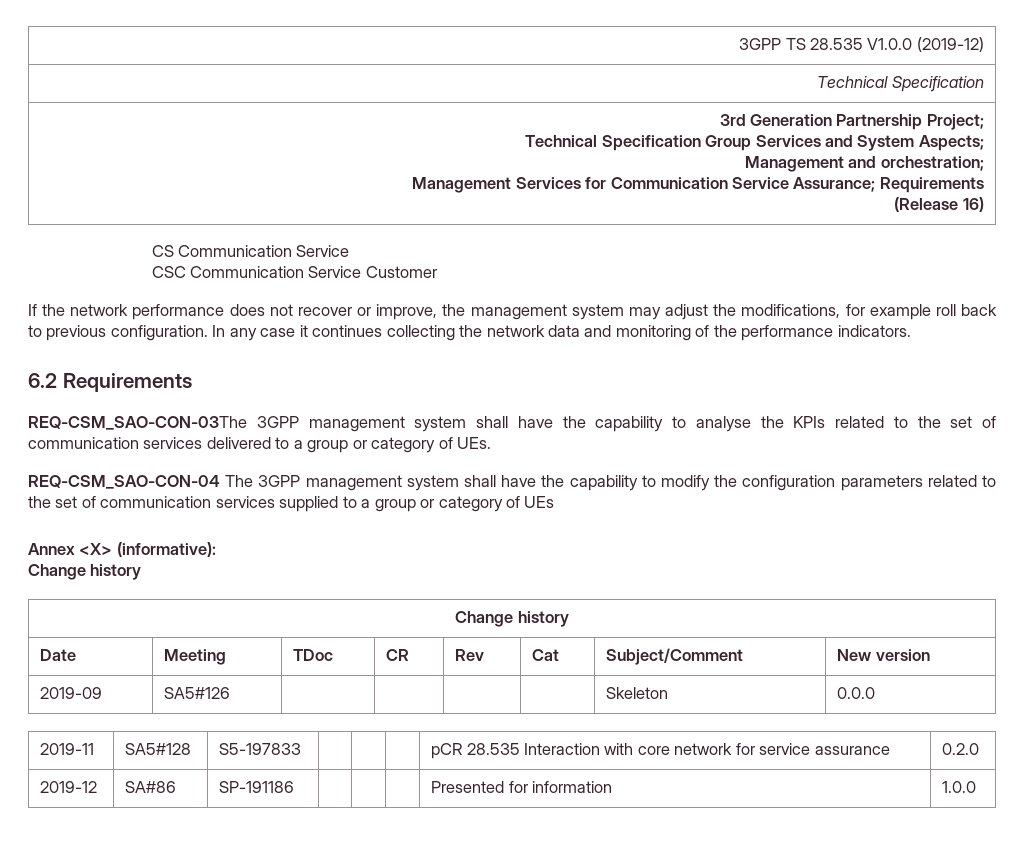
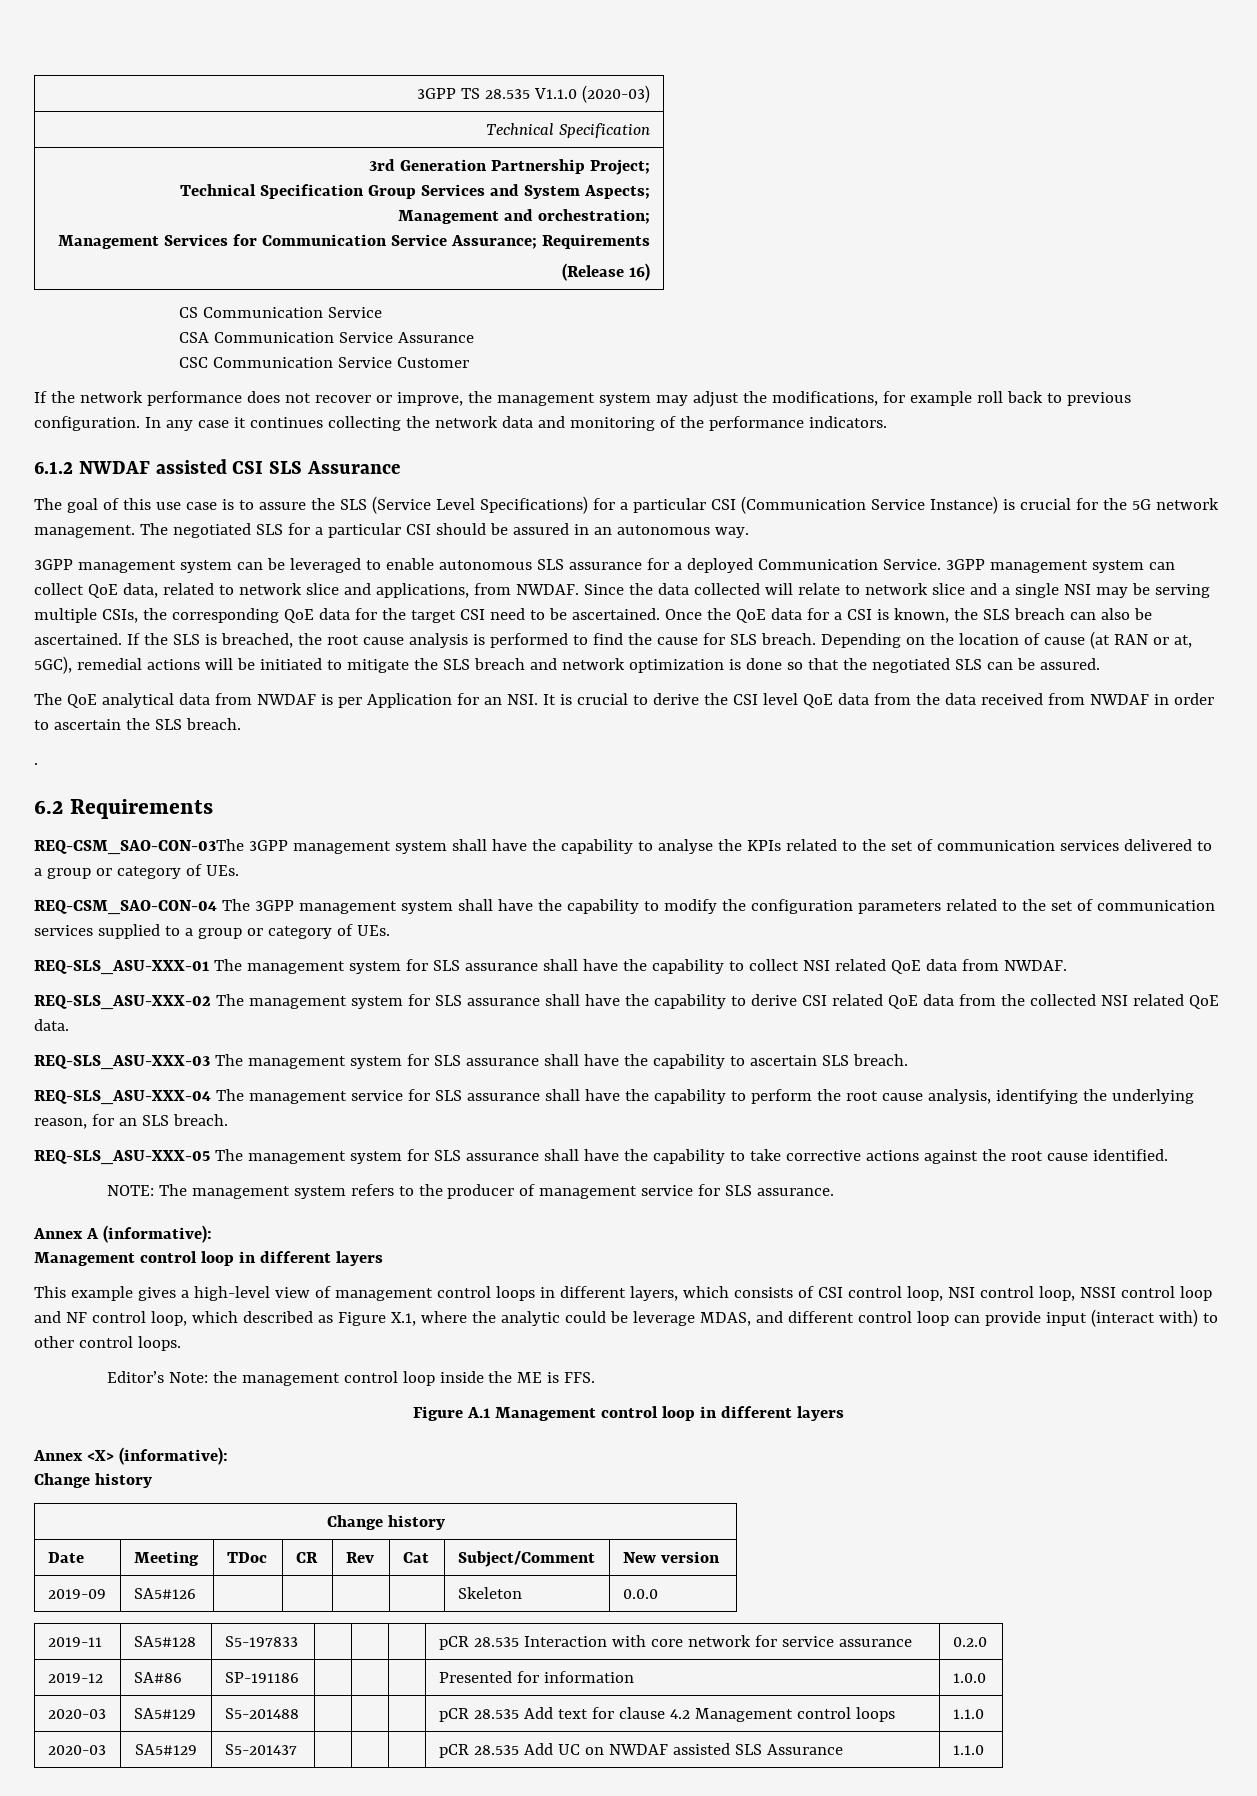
[867,37,984,52] V1.0.0 (2019-12) -> [534,85,651,103] V1.1.0 (2020-03)
(350, 251) none -> [179,332,475,343] // CSA Communication Service Assurance
(911, 331) none -> [34,459,401,474] [34,496,1219,514] [34,523,749,538] [34,558,1175,573] [34,583,1210,598] [34,608,1152,623] [34,631,1192,649] [34,656,1100,674] [34,693,1214,708] [34,718,241,730] [34,763,38,765] // 6.1.2 NWDAF assisted CSI SLS Assurance // The goal of this use case is to assure the SLS (Service Level Specifications) for a particular CSI (Communication Service Instance) is crucial for the 5G network management. The negotiated SLS for a particular CSI should be assured in an autonomous way. // 3GPP management system can be leveraged to enable autonomous SLS assurance for a deployed Communication Service. 3GPP management system can collect QoE data, related to network slice and applications, from NWDAF. Since the data collected will relate to network slice and a single NSI may be serving multiple CSIs, the corresponding QoE data for the target CSI need to be ascertained. Once the QoE data for a CSI is known, the SLS breach can also be ascertained. If the SLS is breached, the root cause analysis is performed to find the cause for SLS breach. Depending on the location of cause (at RAN or at, 5GC), remedial actions will be initiated to mitigate the SLS breach and network optimization is done so that the negotiated SLS can be assured. // The QoE analytical data from NWDAF is per Application for an NSI. It is crucial to derive the CSI level QoE data from the data received from NWDAF in order to ascertain the SLS breach. // .
[524,496,555,508] UEs -> [356,925,390,936] [34,959,1067,975] [34,994,1219,1010] [34,1019,69,1031] [34,1054,908,1070] [34,1089,1194,1105] [34,1114,228,1129] [34,1149,1168,1165] [106,1184,835,1199] [33,1225,212,1243] [34,1251,383,1266] [34,1286,1212,1301] [34,1309,1218,1327] [34,1336,181,1351] [106,1371,596,1386] [413,1406,844,1421] UEs. // REQ-SLS_ASU-XXX-01 The management system for SLS assurance shall have the capability to collect NSI related QoE data from NWDAF. // REQ-SLS_ASU-XXX-02 The management system for SLS assurance shall have the capability to derive CSI related QoE data from the collected NSI related QoE data. // REQ-SLS_ASU-XXX-03 The management system for SLS assurance shall have the capability to ascertain SLS breach. // REQ-SLS_ASU-XXX-04 The management service for SLS assurance shall have the capability to perform the root cause analysis, identifying the underlying reason, for an SLS breach. // REQ-SLS_ASU-XXX-05 The management system for SLS assurance shall have the capability to take corrective actions against the root cause identified. // NOTE: The management system refers to the producer of management service for SLS assurance. // Annex A (informative): // Management control loop in different layers // This example gives a high-level view of management control loops in different layers, which consists of CSI control loop, NSI control loop, NSSI control loop and NF control loop, which described as Figure X.1, where the analytic could be leverage MDAS, and different control loop can provide input (interact with) to other control loops. // Editor’s Note: the management control loop inside the ME is FFS. // Figure A.1 Management control loop in different layers
(977, 787) none -> [47,1709,106,1719] [133,1708,196,1719] [224,1708,299,1719] [438,1707,895,1722] [952,1709,984,1719] [47,1745,106,1755] [135,1744,197,1755] [224,1744,297,1755] [438,1743,843,1758] [952,1745,984,1755] // 2020-03 | SA5#129 | S5-201488 | | | | pCR 28.535 Add text for clause 4.2 Management control loops | 1.1.0 // 2020-03 | SA5#129 | S5-201437 | | | | pCR 28.535 Add UC on NWDAF assisted SLS Assurance | 1.1.0

